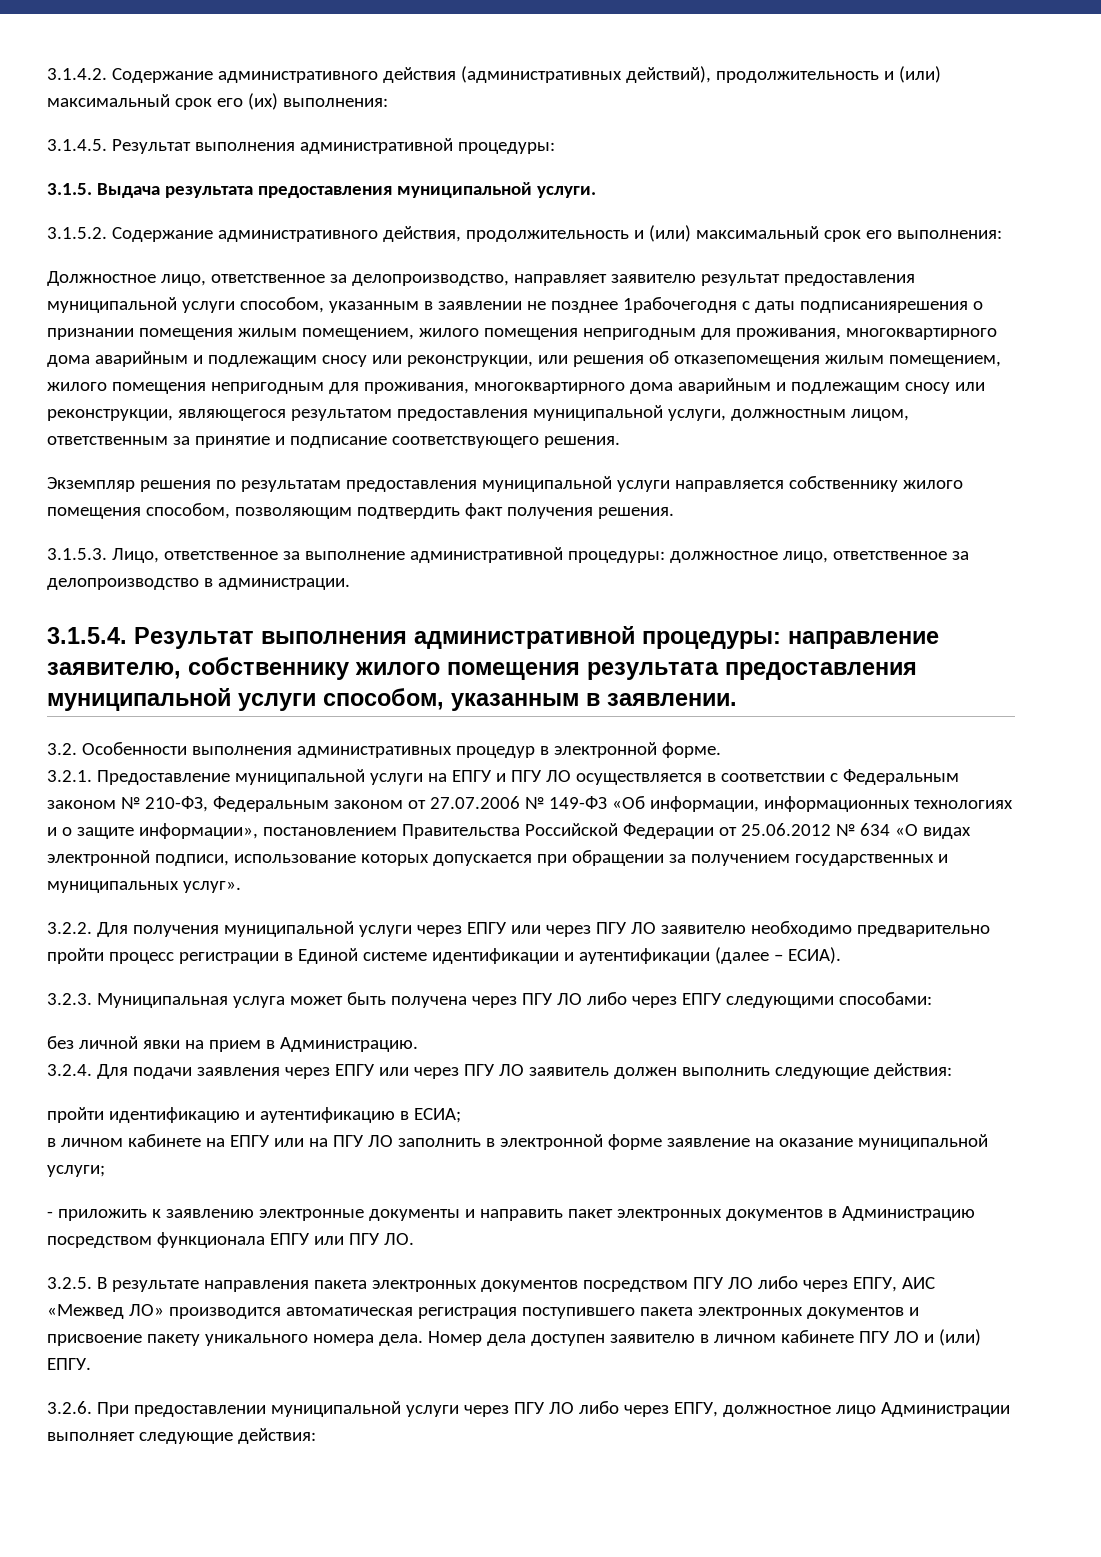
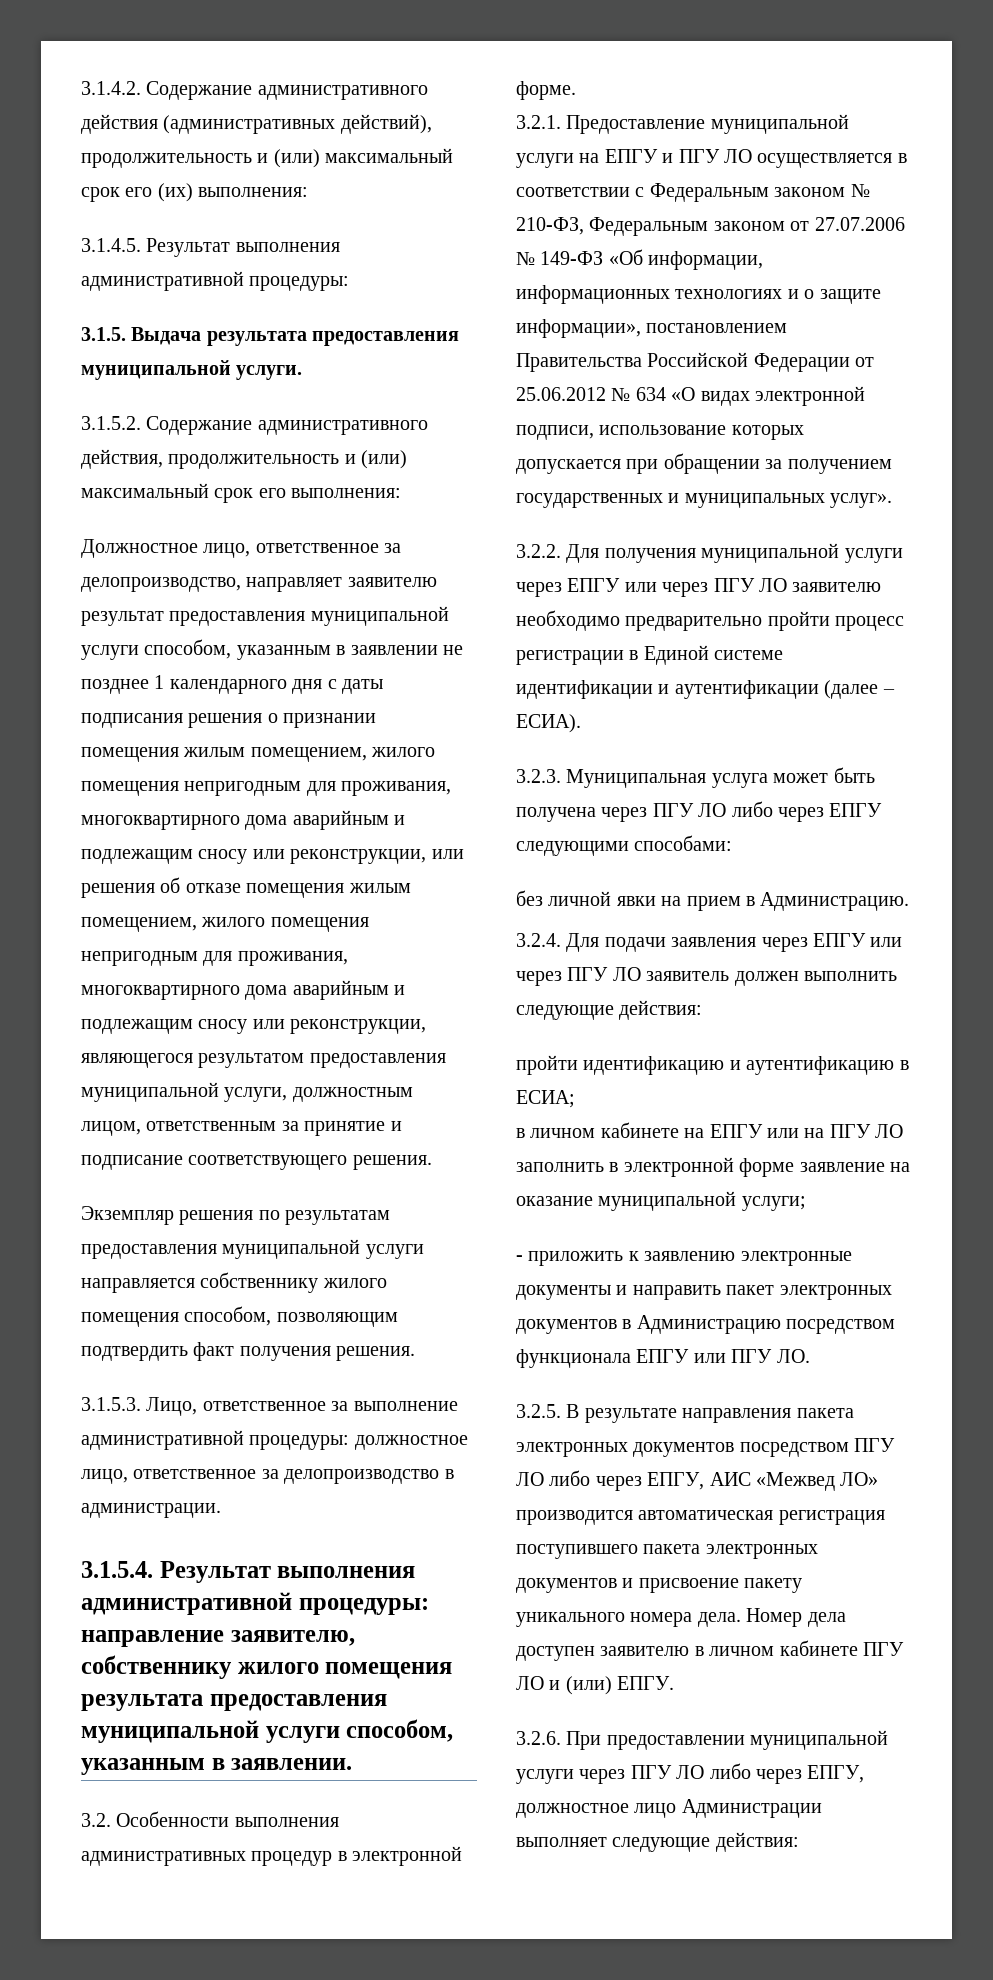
[622,297,968,313] 1рабочегодня с даты подписаниярешения -> [154,675,383,694] [81,713,263,728] 1 календарного дня с даты подписания решения
[673,355,820,367] отказепомещения -> [185,883,345,898] отказе помещения

